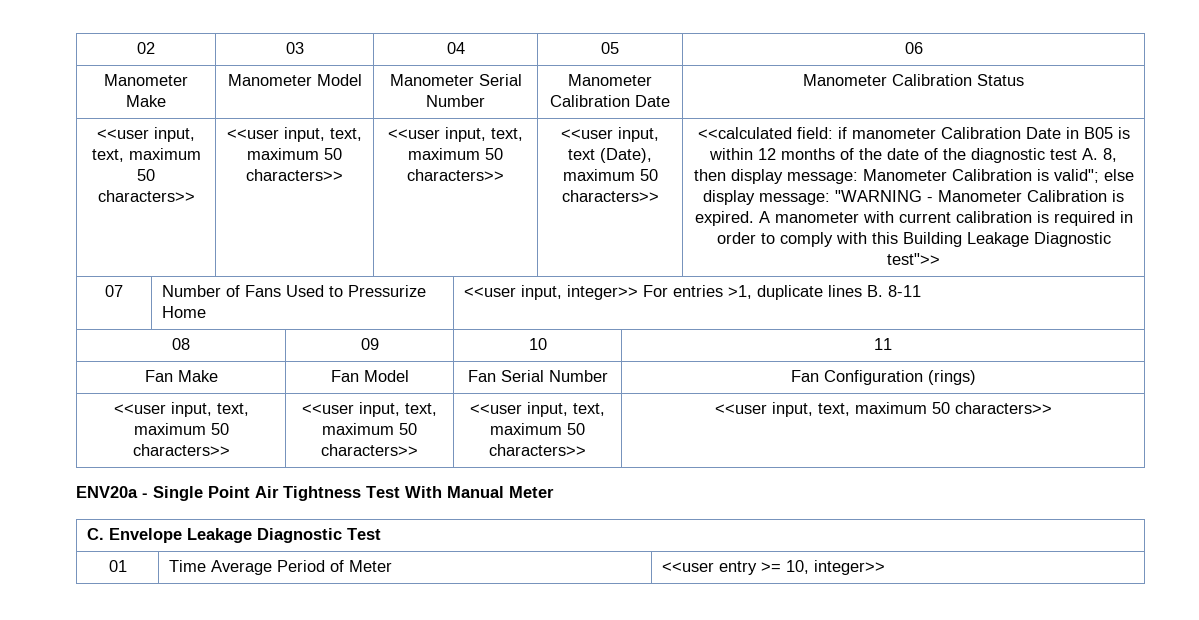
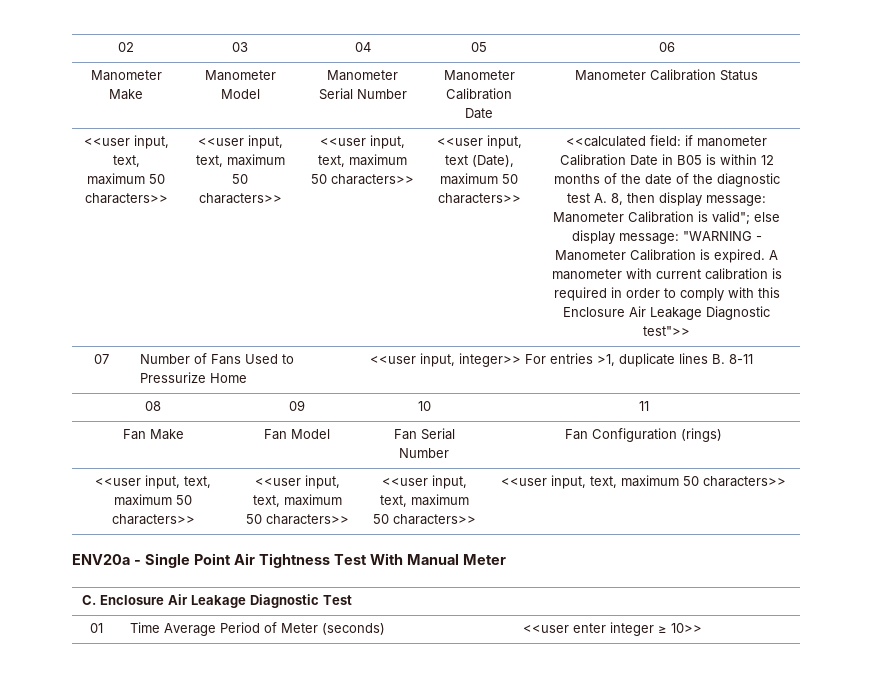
[902,232,962,247] Building -> [563,306,646,317] Enclosure Air
[109,528,183,543] Envelope -> [100,594,189,605] Enclosure Air
[662,560,886,575] | <<user entry >= 10, integer>> -> [322,623,386,635] [523,622,703,636] (seconds) | <<user enter integer ≥ 10>>

